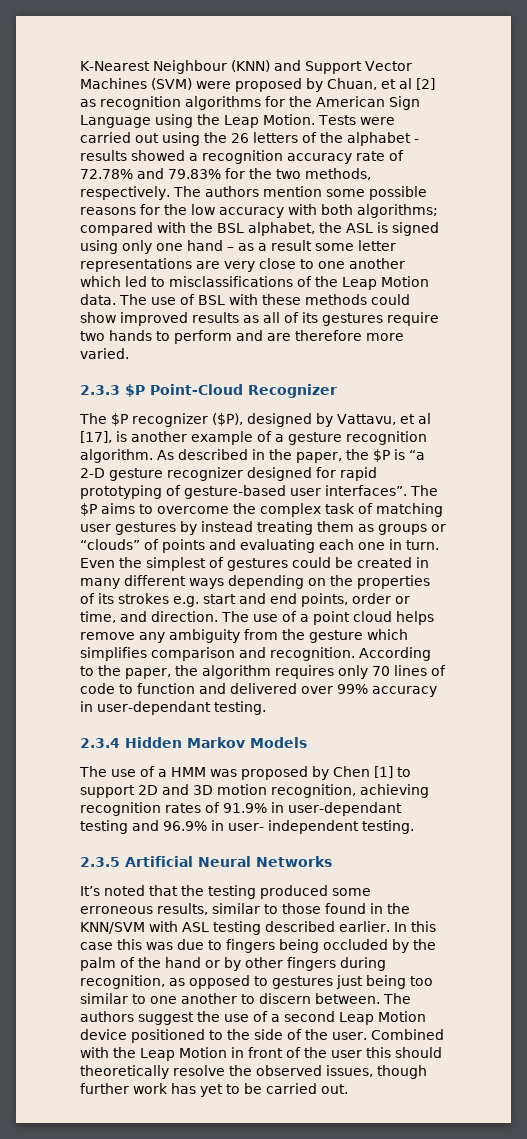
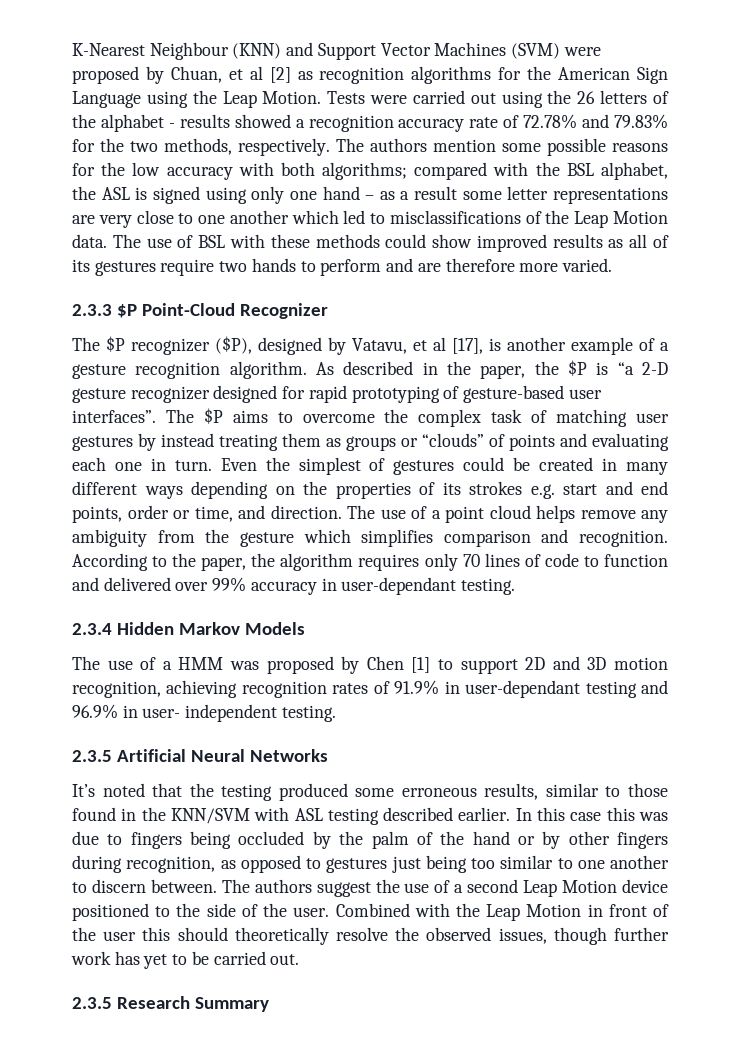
[337,414,396,425] Vattavu, -> [352,338,407,354] Vatavu,
(348, 1089) none -> [72,996,269,1012] // 2.3.5 Research Summary

